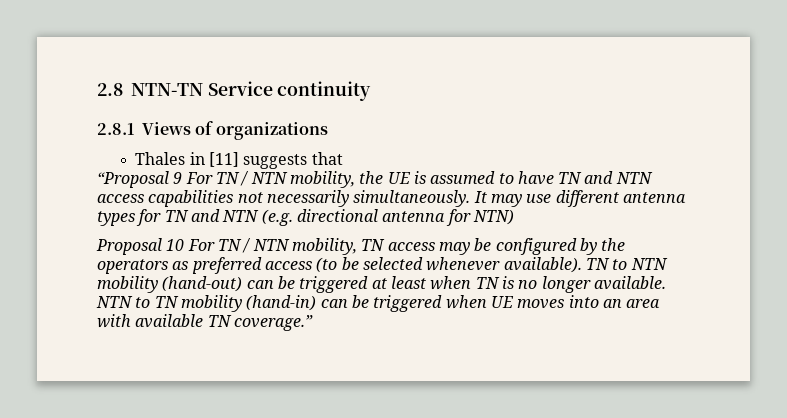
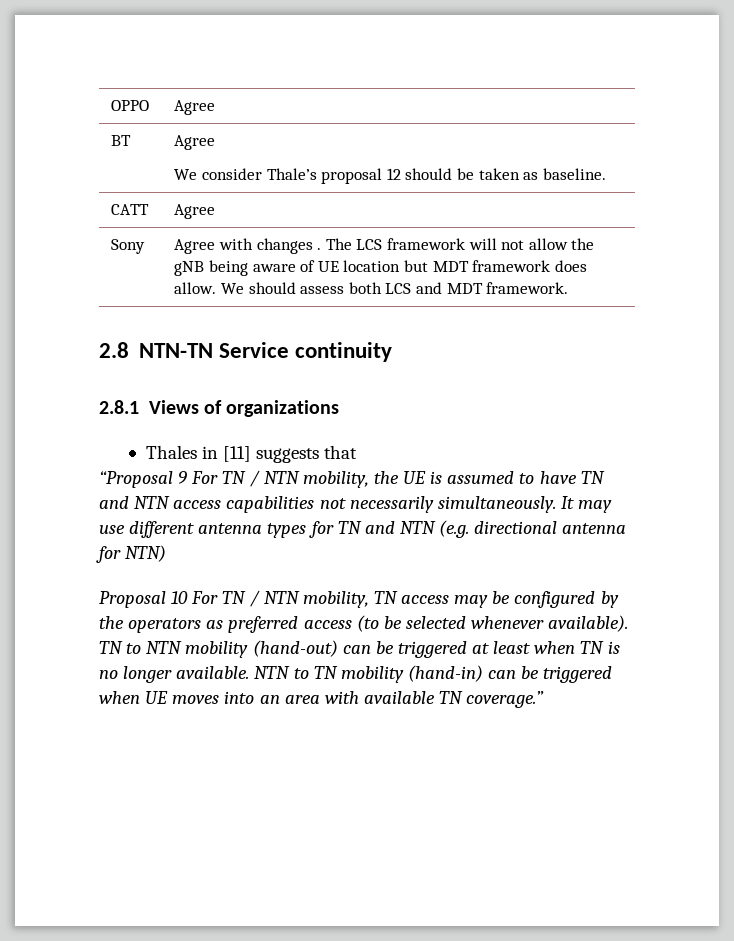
(97, 89) none -> [111,100,150,111] [174,100,216,115] [111,135,132,146] [174,135,216,150] [174,168,606,184] [111,204,150,215] [174,204,216,219] [111,239,146,254] [174,238,595,254] [174,260,587,276] [174,282,569,294] OPPO | Agree // BT | Agree // We consider Thale’s proposal 12 should be taken as baseline. // CATT | Agree // Sony | Agree with changes . The LCS framework will not allow the gNB being aware of UE location but MDT framework does allow. We should assess both LCS and MDT framework. //

